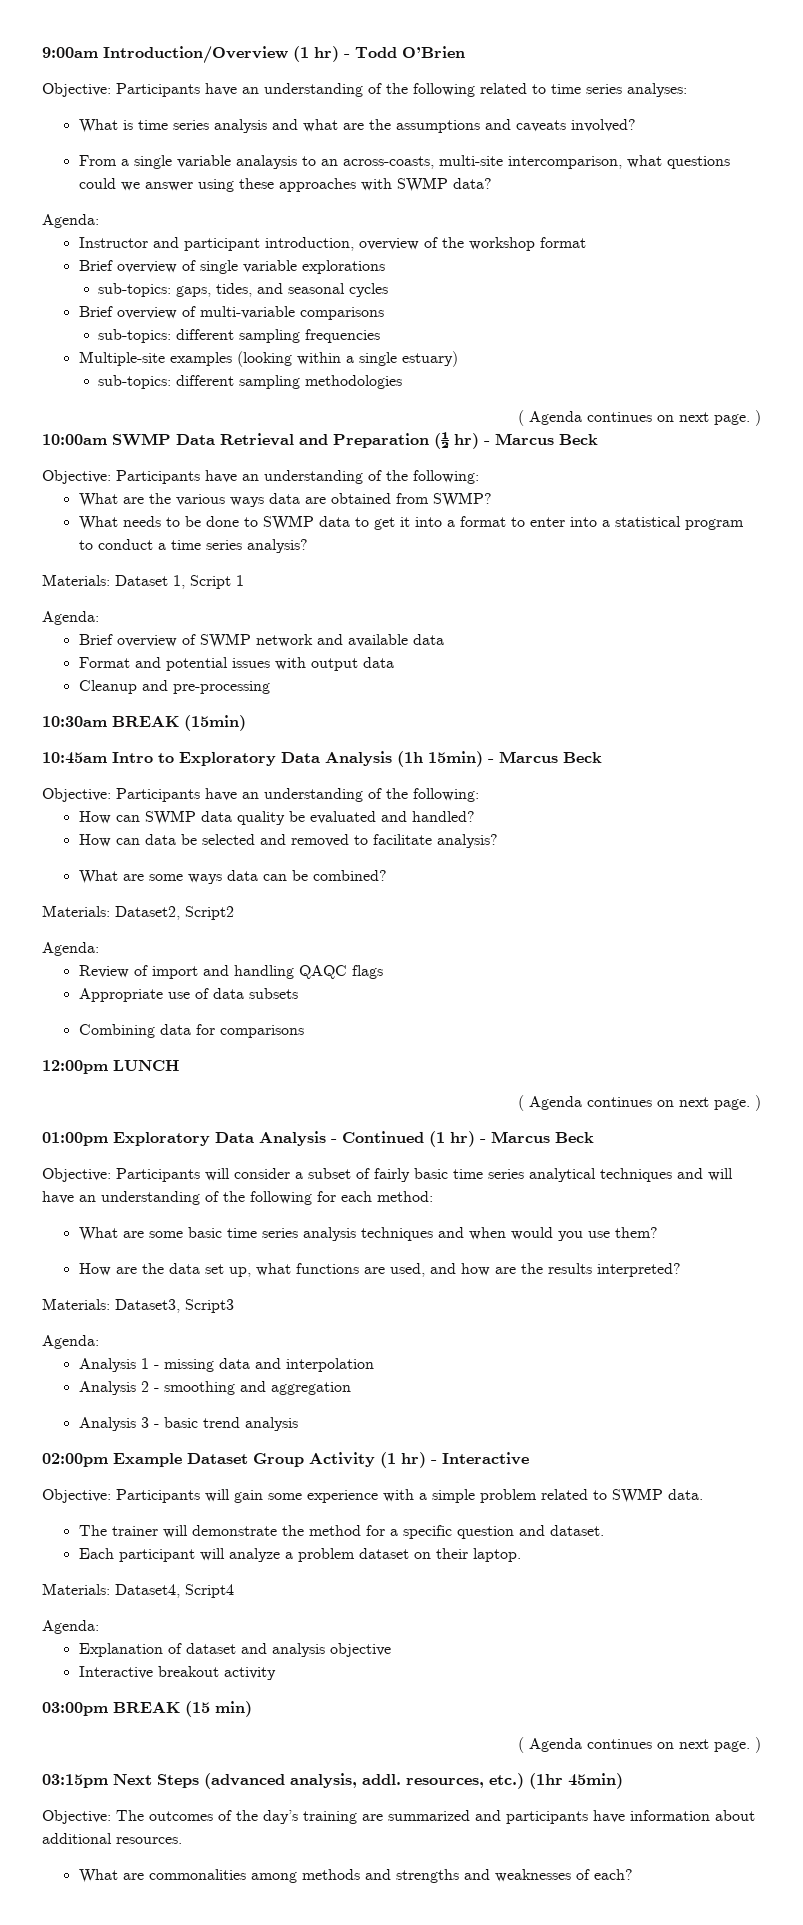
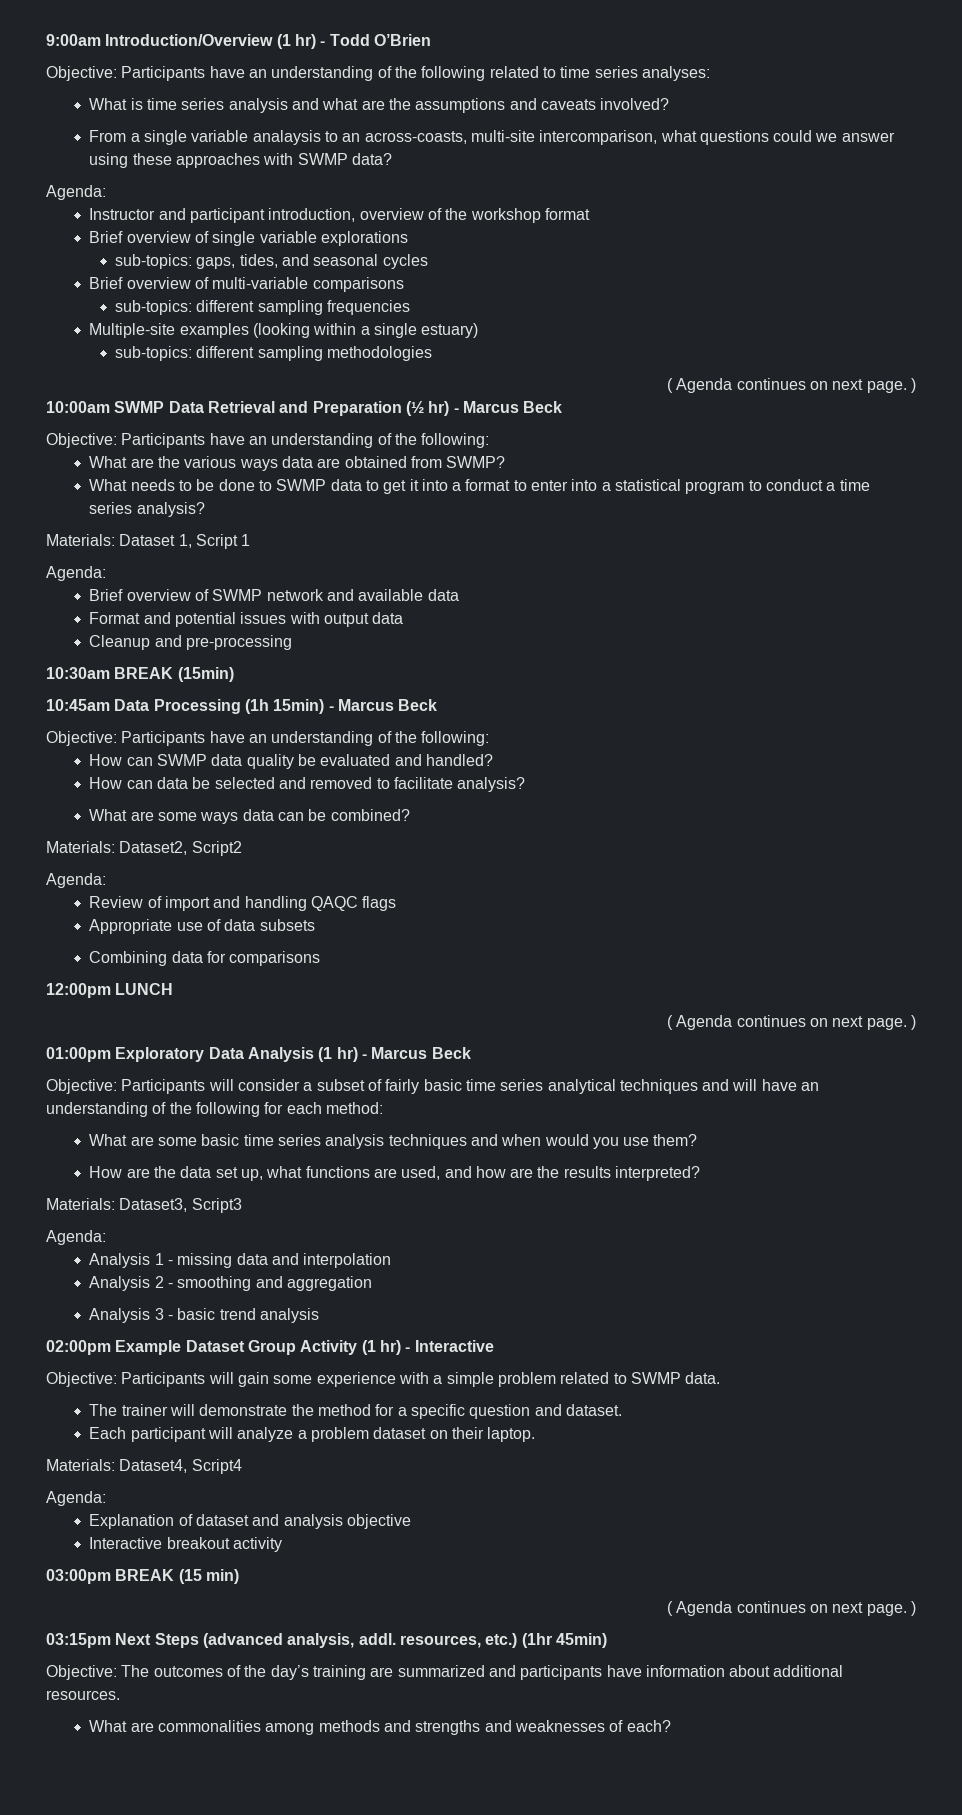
[112,751,392,766] Intro to Exploratory Data Analysis -> [114,699,241,714] Data Processing
[331,1131,424,1143] - Continued -> (314, 1054) none

